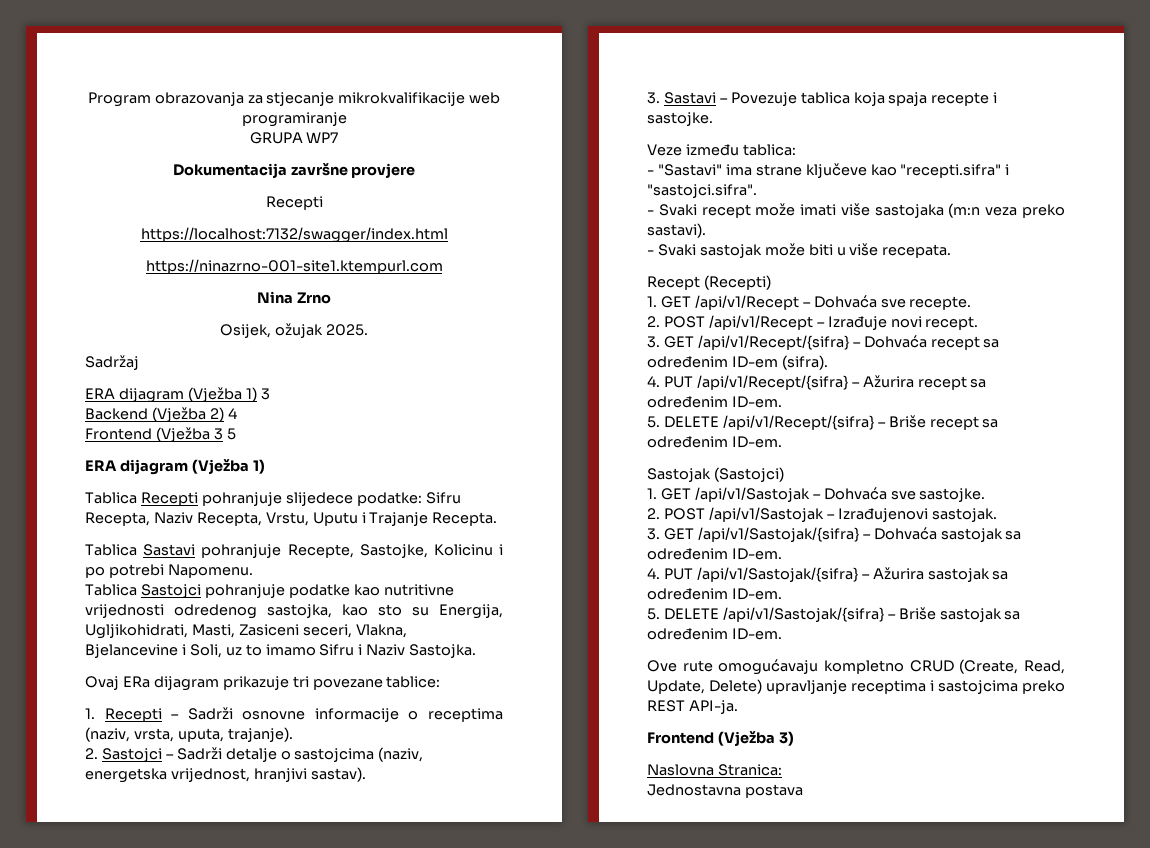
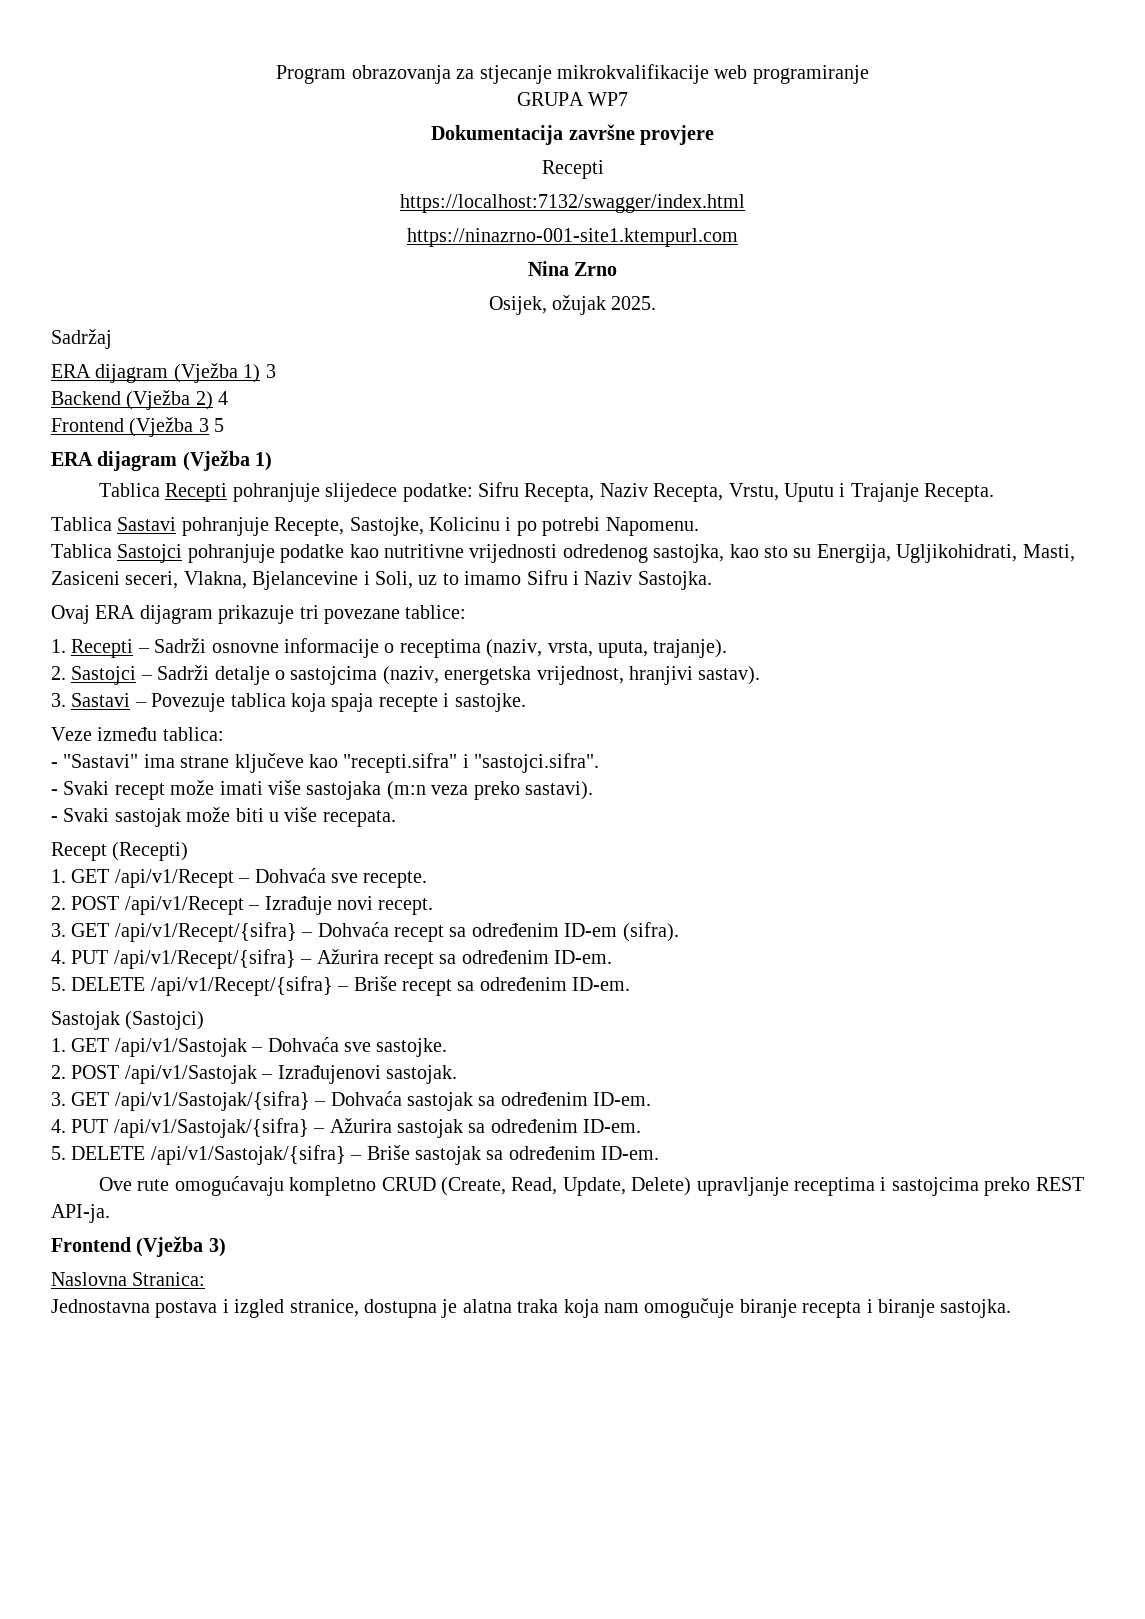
[122,676,150,688] ERa -> [95,605,136,619] ERA
(803, 791) none -> [222,1298,1012,1318] i izgled stranice, dostupna je alatna traka koja nam omogučuje biranje recepta i biranje sastojka.

